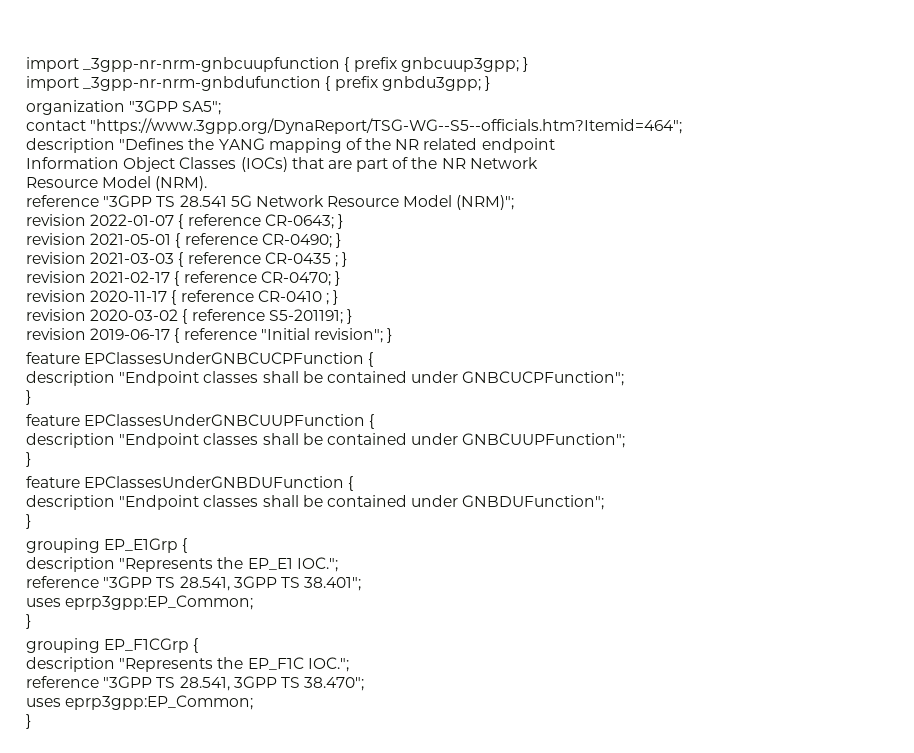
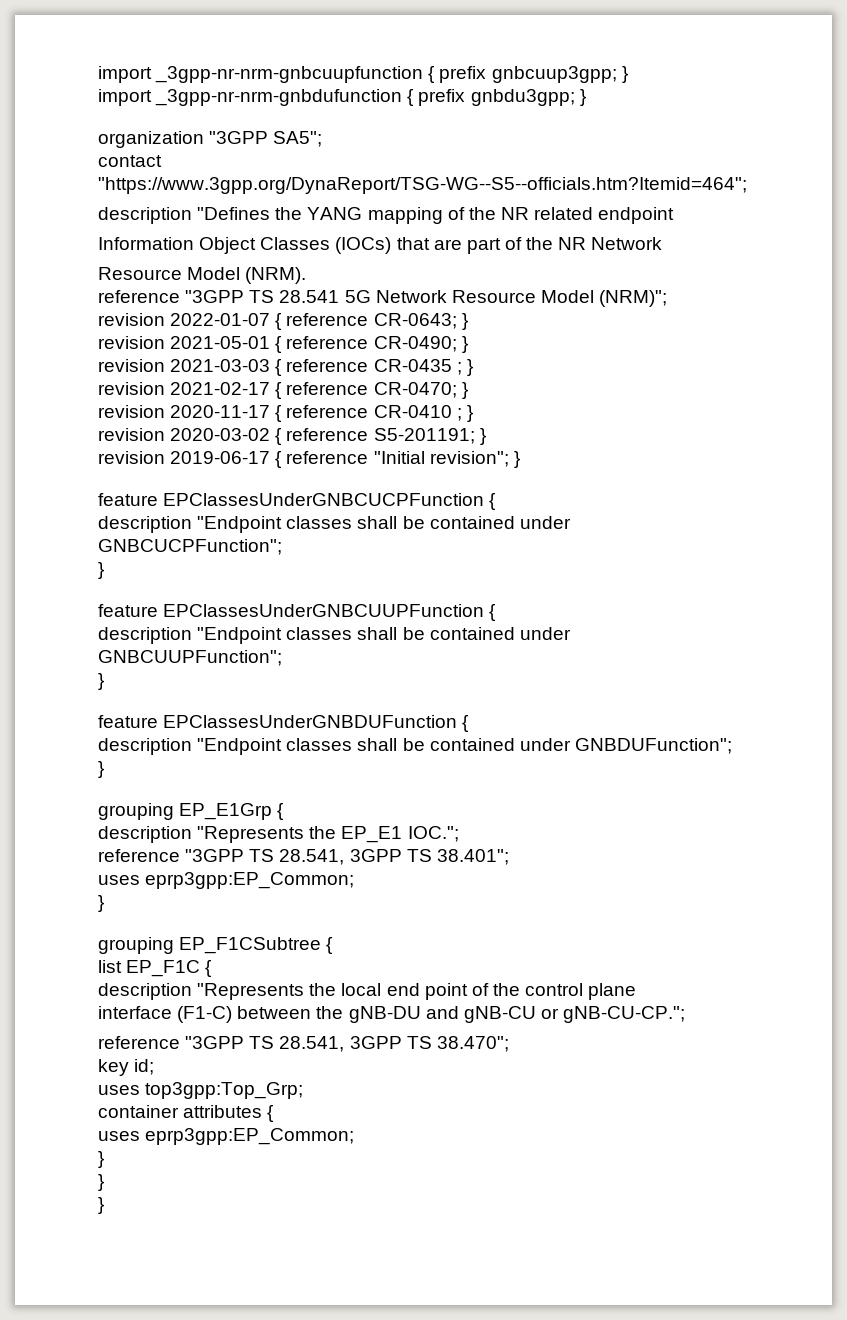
[104,638,199,653] [26,657,349,672] EP_F1CGrp { // description "Represents the EP_F1C IOC."; -> [179,937,334,954] [98,960,213,977] [98,983,637,1000] [98,1006,686,1023] EP_F1CSubtree { // list EP_F1C { // description "Represents the local end point of the control plane // interface (F1-C) between the gNB-DU and gNB-CU or gNB-CU-CP.";
[26,695,254,710] [26,714,31,729] // uses eprp3gpp:EP_Common; // } -> [98,1059,155,1076] [98,1082,304,1099] [98,1105,275,1122] [98,1128,355,1145] [98,1151,104,1168] [98,1174,104,1191] [98,1197,104,1214] // key id; // uses top3gpp:Top_Grp; // container attributes { // uses eprp3gpp:EP_Common; // } // } // }

